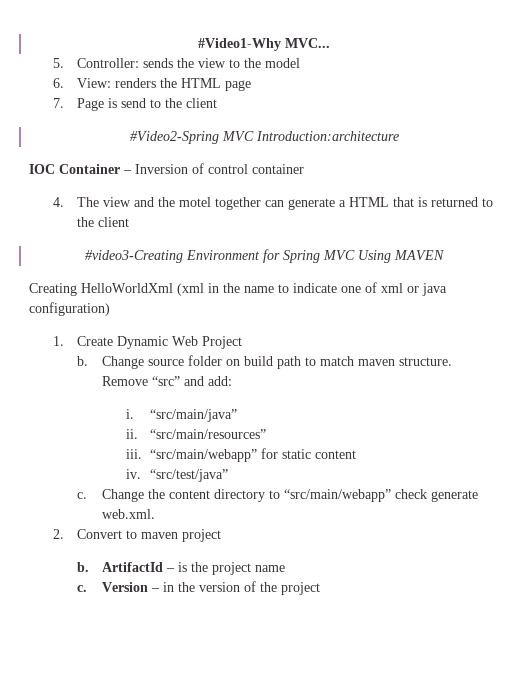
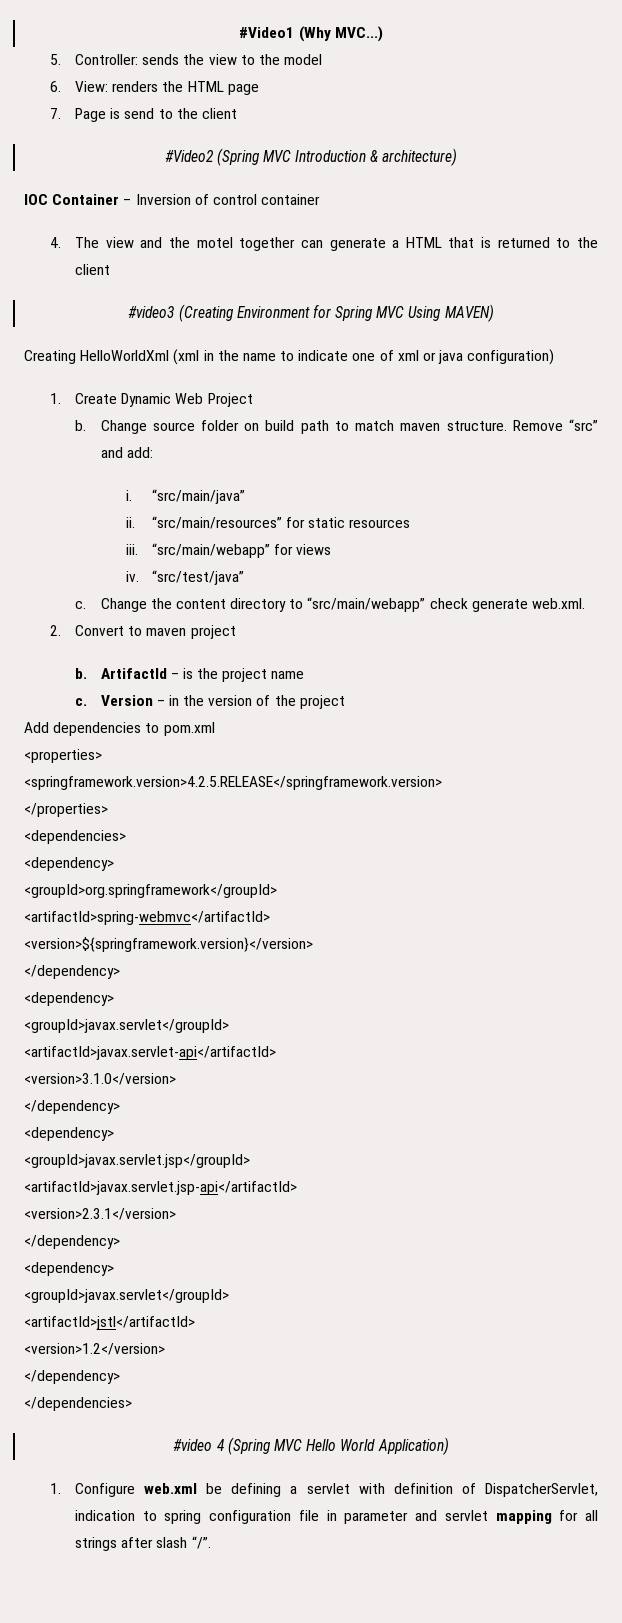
[198,38,330,51] #Video1-Why MVC... -> [239,26,383,42] #Video1 (Why MVC...)
[129,131,399,144] #Video2-Spring MVC Introduction:architecture -> [164,148,458,166] #Video2 (Spring MVC Introduction & architecture)
[85,250,183,263] #video3-Creating -> [128,304,234,322] #video3 (Creating
[394,250,444,260] MAVEN -> [444,304,494,322] MAVEN)
(267, 434) none -> [285,517,411,528] for static resources
[282,449,357,459] static content -> [295,544,331,555] views
(320, 588) none -> [24,722,215,736] [24,749,102,763] [24,776,442,790] [24,803,108,817] [24,830,126,844] [24,857,114,871] [24,884,277,898] [24,911,270,925] [24,937,313,952] [24,965,120,979] [24,992,114,1006] [24,1019,229,1033] [24,1046,276,1060] [24,1073,176,1085] [24,1100,120,1114] [24,1127,114,1141] [24,1154,250,1168] [24,1181,297,1195] [24,1208,176,1220] [24,1235,120,1249] [24,1262,114,1276] [24,1289,229,1303] [24,1316,195,1330] [24,1343,165,1355] [24,1370,120,1384] [24,1397,132,1411] [173,1437,449,1455] [49,1483,598,1497] [75,1510,598,1524] [75,1536,211,1551] // Add dependencies to pom.xml // <properties> // <springframework.version>4.2.5.RELEASE</springframework.version> // </properties> // <dependencies> // <dependency> // <groupId>org.springframework</groupId> // <artifactId>spring-webmvc</artifactId> // <version>${springframework.version}</version> // </dependency> // <dependency> // <groupId>javax.servlet</groupId> // <artifactId>javax.servlet-api</artifactId> // <version>3.1.0</version> // </dependency> // <dependency> // <groupId>javax.servlet.jsp</groupId> // <artifactId>javax.servlet.jsp-api</artifactId> // <version>2.3.1</version> // </dependency> // <dependency> // <groupId>javax.servlet</groupId> // <artifactId>jstl</artifactId> // <version>1.2</version> // </dependency> // </dependencies> // #video 4 (Spring MVC Hello World Application) // 1. Configure web.xml be defining a servlet with definition of DispatcherServlet, indication to spring configuration file in parameter and servlet mapping for all strings after slash “/”.

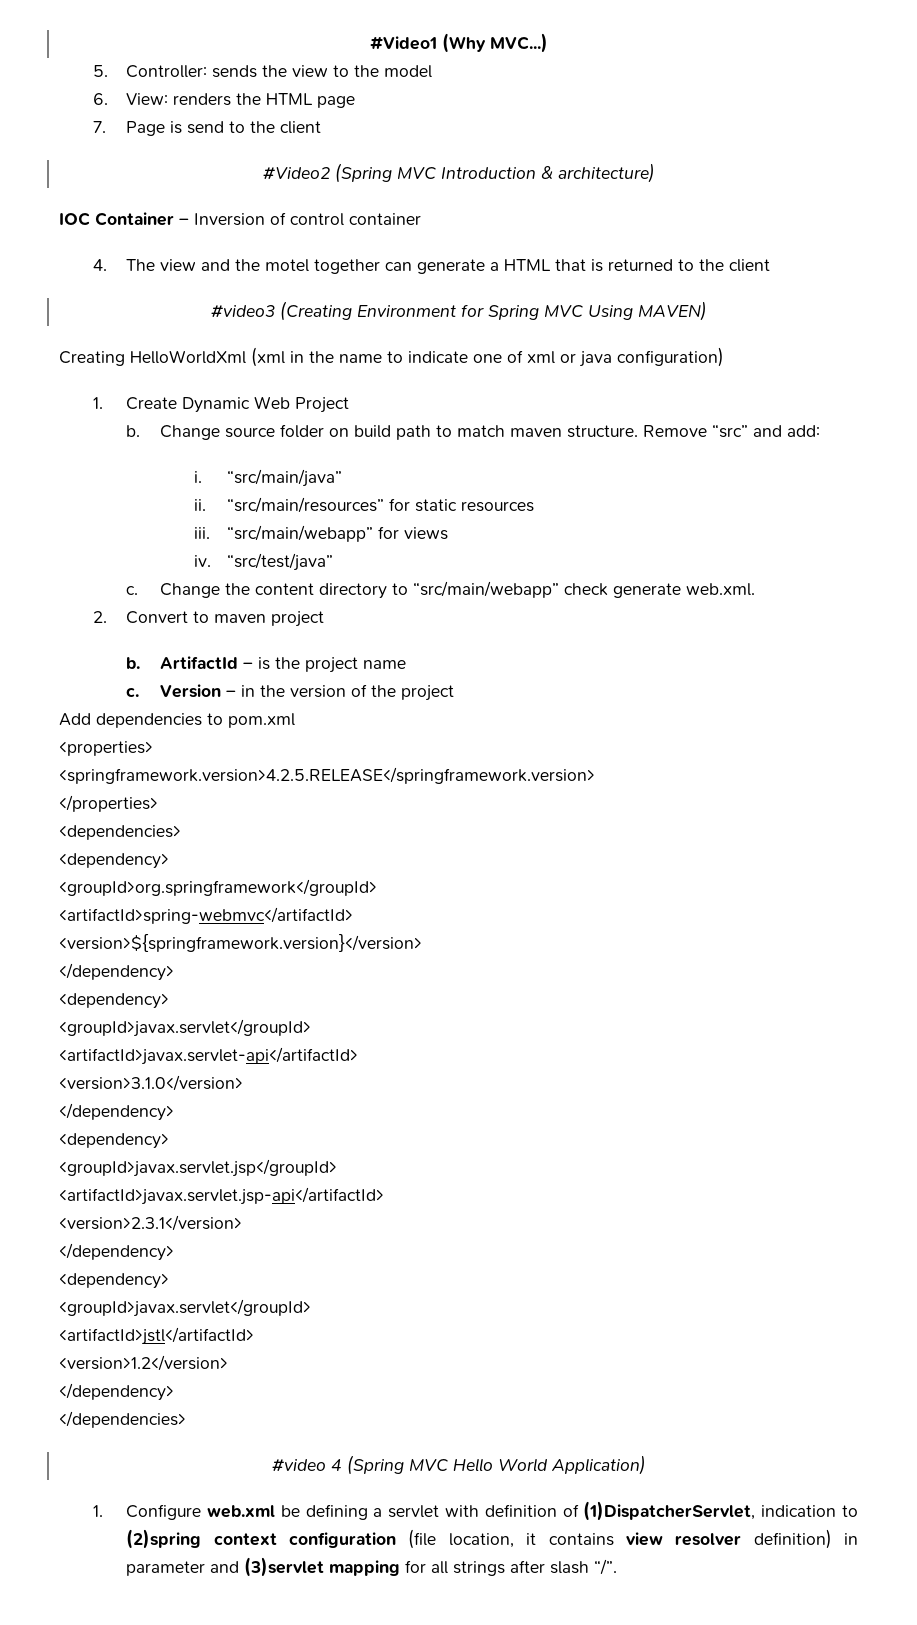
[485,1483,598,1497] DispatcherServlet, -> [583,1501,756,1521] (1)DispatcherServlet,
[164,1510,319,1524] spring configuration file -> [126,1529,832,1549] (2)spring context configuration (file location, it contains view resolver definition)
[444,1510,488,1521] servlet -> [244,1557,325,1577] (3)servlet

